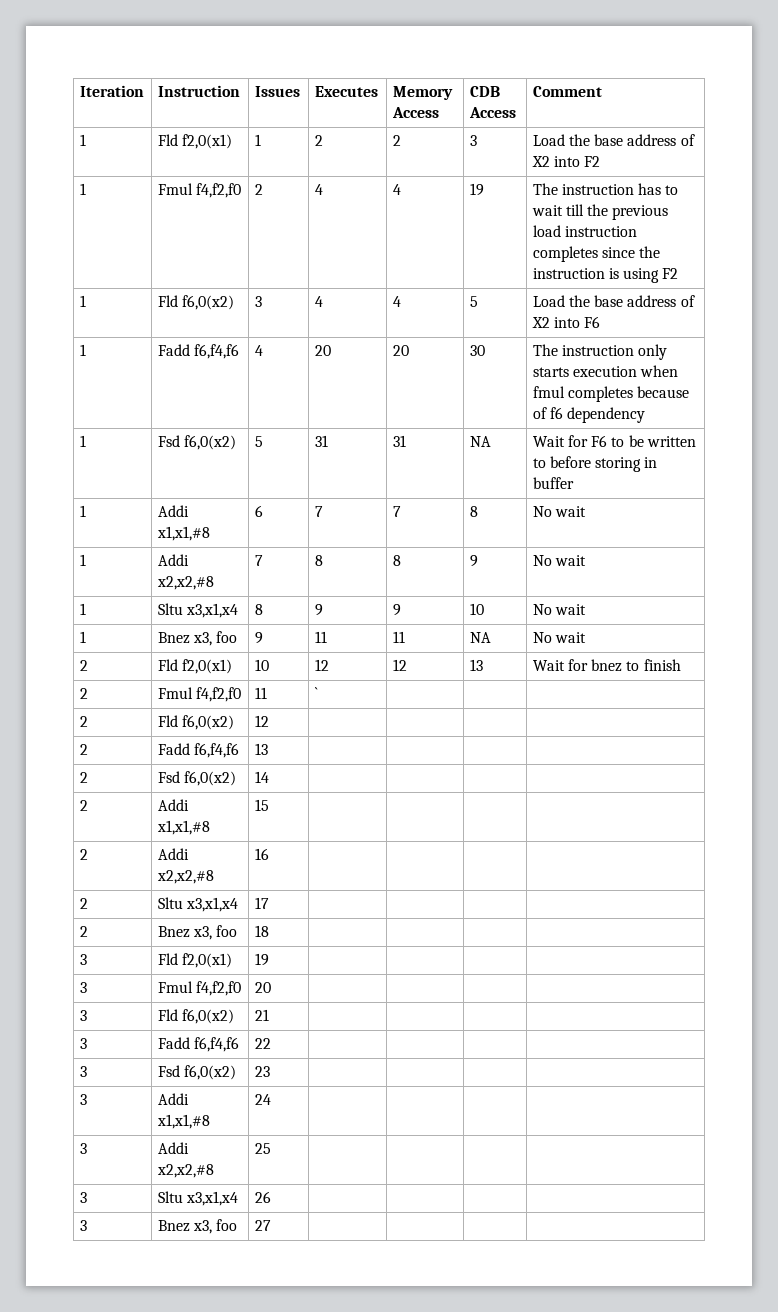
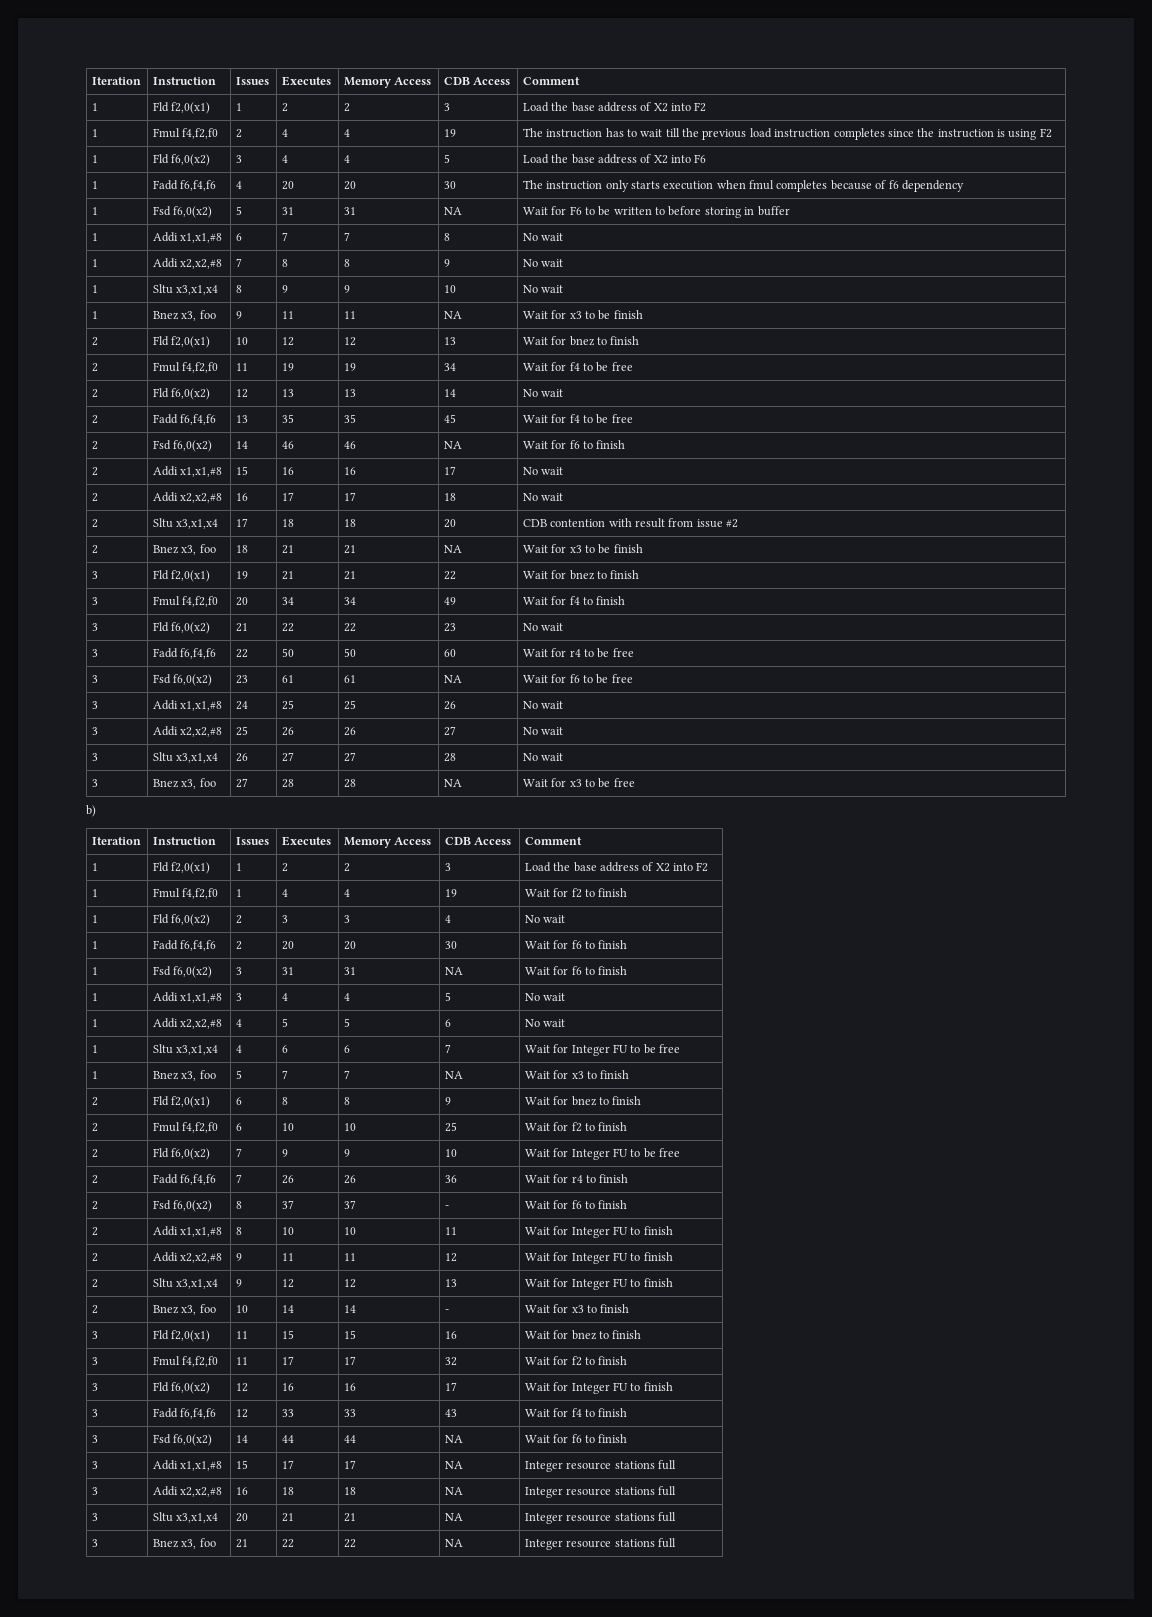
[532,632,587,643] No wait -> [522,310,643,320] Wait for x3 to be finish
[314,687,318,699] ` | | | -> [281,363,294,371] [343,363,356,371] [443,363,456,371] [522,362,633,372] 19 | 19 | 34 | Wait for f4 to be free
(269, 721) | | | -> [281,389,294,397] [343,389,356,397] [443,389,456,397] [522,389,564,397] 13 | 13 | 14 | No wait
[79,772,88,783] [157,771,237,786] [254,771,269,783] | | | // 2 | Fsd f6,0(x2) | 14 | | | | -> [281,414,294,423] [343,414,356,423] [443,414,456,423] [522,414,633,424] [91,441,98,450] [152,440,213,452] [235,441,248,449] [281,441,294,449] [343,441,356,449] [443,441,462,449] [522,440,626,449] 35 | 35 | 45 | Wait for f4 to be free // 2 | Fsd f6,0(x2) | 14 | 46 | 46 | NA | Wait for f6 to finish
(269, 805) | | | -> [281,467,294,475] [343,467,356,475] [443,466,456,475] [522,467,564,475] 16 | 16 | 17 | No wait
(269, 854) | | | -> [281,492,294,501] [343,492,356,501] [443,493,456,501] [522,493,564,501] 17 | 17 | 18 | No wait
(269, 903) | | | -> [281,519,294,527] [343,519,356,527] [443,519,456,528] [522,518,739,528] 18 | 18 | 20 | CDB contention with result from issue #2
[79,954,87,965] [157,953,233,968] [254,953,269,966] [79,982,87,993] [157,981,242,996] [254,982,271,993] | | | // 3 | Fld f2,0(x1) | 19 | | | | // 3 | Fmul f4,f2,f0 | 20 | | | | -> [281,545,294,554] [343,545,356,554] [443,545,462,553] [522,544,643,554] [91,571,98,579] [152,570,211,582] [235,571,248,579] [281,571,294,580] [343,571,356,580] [443,571,456,580] [522,570,640,580] [91,597,98,605] [152,596,219,607] [235,597,248,606] [281,597,294,605] [343,597,356,605] [443,597,456,605] [522,596,626,605] 21 | 21 | NA | Wait for x3 to be finish // 3 | Fld f2,0(x1) | 19 | 21 | 21 | 22 | Wait for bnez to finish // 3 | Fmul f4,f2,f0 | 20 | 34 | 34 | 49 | Wait for f4 to finish
(269, 1015) | | | -> [281,623,294,632] [343,623,356,632] [443,623,456,632] [522,623,564,631] 22 | 22 | 23 | No wait
[79,1066,87,1077] [157,1065,237,1080] [254,1066,270,1077] | | | // 3 | Fsd f6,0(x2) | 23 | | | | -> [281,648,294,657] [343,648,356,657] [443,649,456,657] [522,648,634,658] [91,675,98,683] [152,674,213,686] [235,675,248,684] [281,675,294,683] [343,675,356,683] [443,675,462,683] [522,674,633,684] 50 | 50 | 60 | Wait for r4 to be free // 3 | Fsd f6,0(x2) | 23 | 61 | 61 | NA | Wait for f6 to be free
(271, 1099) | | | -> [281,700,294,710] [343,700,356,710] [443,701,456,710] [522,701,564,709] 25 | 25 | 26 | No wait
(271, 1148) | | | -> [281,727,294,736] [343,727,356,736] [443,726,456,736] [522,727,564,735] 26 | 26 | 27 | No wait
(271, 1197) | | | -> [281,752,294,762] [343,752,356,762] [443,753,456,762] [522,753,564,761] 27 | 27 | 28 | No wait
(271, 1225) | | | -> [281,779,294,788] [343,779,356,788] [443,779,462,787] [522,778,635,788] [86,805,96,817] [91,837,141,845] [152,837,216,845] [235,837,269,845] [281,836,331,846] [343,837,432,848] [444,837,512,845] [524,837,582,845] [91,863,98,871] [152,862,211,874] [235,863,242,871] [281,863,288,872] [343,863,350,872] [444,863,451,871] [524,862,709,872] [91,889,98,897] [152,888,219,899] [235,889,242,897] [281,889,288,897] [343,889,350,897] [444,889,457,897] [524,888,628,898] [91,915,98,923] [152,914,211,926] [235,915,242,924] [281,915,288,923] [343,915,350,923] [444,915,451,923] [524,915,566,923] [91,941,98,949] [152,940,217,951] [235,941,242,950] [281,941,294,950] [343,941,356,950] [444,941,457,949] [524,940,628,949] [91,967,98,975] [152,966,213,978] [235,967,242,975] [281,967,294,975] [343,967,356,975] [444,967,463,975] [524,966,628,975] [91,993,98,1001] [152,992,223,1003] [235,993,242,1001] [281,993,288,1001] [343,993,350,1001] [444,992,451,1001] [524,993,566,1001] [91,1019,98,1027] [152,1018,223,1029] [235,1019,242,1027] [281,1018,288,1027] [343,1018,350,1027] [444,1019,451,1027] [524,1019,566,1027] [91,1045,98,1053] [152,1044,219,1055] [235,1045,242,1053] [281,1045,288,1053] [343,1045,350,1053] [444,1044,451,1053] [524,1044,681,1056] [91,1071,98,1079] [152,1070,216,1081] [235,1070,242,1079] [281,1070,288,1079] [343,1070,350,1079] [444,1071,463,1079] [524,1070,630,1079] [91,1097,98,1106] [152,1096,211,1108] [235,1097,242,1105] [281,1097,288,1105] [343,1097,350,1105] [444,1097,451,1105] [524,1096,642,1106] [91,1123,98,1132] [152,1122,219,1133] [235,1123,242,1131] [281,1123,294,1131] [343,1123,356,1131] [444,1122,457,1132] [524,1122,628,1132] [91,1149,98,1158] [152,1148,211,1160] [235,1148,242,1157] [281,1149,288,1157] [343,1149,350,1157] [444,1149,457,1157] [524,1148,681,1160] [91,1175,98,1184] [152,1174,217,1185] [235,1174,242,1183] [281,1175,294,1184] [343,1175,356,1184] [444,1175,457,1183] [524,1174,629,1183] [91,1201,98,1210] [152,1200,213,1212] [235,1201,242,1209] [281,1200,294,1209] [343,1200,356,1209] [444,1205,449,1209] [524,1200,628,1209] [91,1227,98,1236] [152,1226,223,1237] [235,1227,242,1235] [281,1227,294,1235] [343,1227,356,1235] [444,1227,457,1235] [524,1226,673,1238] [91,1253,98,1262] [152,1252,223,1263] [235,1253,242,1261] [281,1253,294,1261] [343,1253,356,1261] [444,1253,457,1262] [524,1252,673,1264] [91,1279,98,1288] [152,1278,219,1289] [235,1279,242,1287] [281,1279,294,1288] [343,1279,356,1288] [444,1279,457,1287] [524,1278,673,1290] [91,1305,98,1314] [152,1304,216,1315] [235,1305,248,1313] [281,1305,294,1313] [343,1305,356,1313] [444,1309,449,1313] [524,1304,630,1313] [91,1331,98,1339] [152,1330,211,1342] [235,1331,248,1339] [281,1330,294,1339] [343,1330,356,1339] [444,1331,457,1339] [524,1330,642,1340] [91,1357,98,1365] [152,1356,219,1367] [235,1357,248,1365] [281,1356,294,1365] [343,1356,356,1365] [444,1357,457,1366] [524,1356,628,1366] [91,1383,98,1391] [152,1382,211,1394] [235,1383,248,1392] [281,1383,294,1391] [343,1383,356,1391] [444,1382,457,1391] [524,1382,673,1394] [91,1409,98,1417] [152,1408,217,1419] [235,1409,248,1418] [281,1409,294,1417] [343,1409,356,1417] [444,1409,457,1417] [524,1408,628,1417] [91,1435,98,1443] [152,1434,213,1446] [235,1435,248,1443] [281,1435,294,1443] [343,1435,356,1443] [444,1435,463,1443] [524,1434,628,1443] [91,1461,98,1469] [152,1460,223,1471] [235,1460,248,1469] [281,1460,294,1469] [343,1460,356,1469] [444,1461,463,1469] [524,1460,676,1472] [91,1487,98,1495] [152,1486,223,1497] [235,1487,248,1495] [281,1487,294,1495] [343,1487,356,1495] [444,1487,463,1495] [524,1486,676,1498] [91,1513,98,1521] [152,1512,219,1523] [235,1513,248,1522] [281,1513,294,1522] [343,1513,356,1522] [444,1513,463,1521] [524,1512,676,1524] [91,1539,98,1547] [152,1538,216,1549] [235,1539,248,1548] [281,1539,294,1548] [343,1539,356,1548] [444,1539,463,1547] [524,1538,676,1550] 28 | 28 | NA | Wait for x3 to be free // b) // Iteration | Instruction | Issues | Executes | Memory Access | CDB Access | Comment // 1 | Fld f2,0(x1) | 1 | 2 | 2 | 3 | Load the base address of X2 into F2 // 1 | Fmul f4,f2,f0 | 1 | 4 | 4 | 19 | Wait for f2 to finish // 1 | Fld f6,0(x2) | 2 | 3 | 3 | 4 | No wait // 1 | Fadd f6,f4,f6 | 2 | 20 | 20 | 30 | Wait for f6 to finish // 1 | Fsd f6,0(x2) | 3 | 31 | 31 | NA | Wait for f6 to finish // 1 | Addi x1,x1,#8 | 3 | 4 | 4 | 5 | No wait // 1 | Addi x2,x2,#8 | 4 | 5 | 5 | 6 | No wait // 1 | Sltu x3,x1,x4 | 4 | 6 | 6 | 7 | Wait for Integer FU to be free // 1 | Bnez x3, foo | 5 | 7 | 7 | NA | Wait for x3 to finish // 2 | Fld f2,0(x1) | 6 | 8 | 8 | 9 | Wait for bnez to finish // 2 | Fmul f4,f2,f0 | 6 | 10 | 10 | 25 | Wait for f2 to finish // 2 | Fld f6,0(x2) | 7 | 9 | 9 | 10 | Wait for Integer FU to be free // 2 | Fadd f6,f4,f6 | 7 | 26 | 26 | 36 | Wait for r4 to finish // 2 | Fsd f6,0(x2) | 8 | 37 | 37 | - | Wait for f6 to finish // 2 | Addi x1,x1,#8 | 8 | 10 | 10 | 11 | Wait for Integer FU to finish // 2 | Addi x2,x2,#8 | 9 | 11 | 11 | 12 | Wait for Integer FU to finish // 2 | Sltu x3,x1,x4 | 9 | 12 | 12 | 13 | Wait for Integer FU to finish // 2 | Bnez x3, foo | 10 | 14 | 14 | - | Wait for x3 to finish // 3 | Fld f2,0(x1) | 11 | 15 | 15 | 16 | Wait for bnez to finish // 3 | Fmul f4,f2,f0 | 11 | 17 | 17 | 32 | Wait for f2 to finish // 3 | Fld f6,0(x2) | 12 | 16 | 16 | 17 | Wait for Integer FU to finish // 3 | Fadd f6,f4,f6 | 12 | 33 | 33 | 43 | Wait for f4 to finish // 3 | Fsd f6,0(x2) | 14 | 44 | 44 | NA | Wait for f6 to finish // 3 | Addi x1,x1,#8 | 15 | 17 | 17 | NA | Integer resource stations full // 3 | Addi x2,x2,#8 | 16 | 18 | 18 | NA | Integer resource stations full // 3 | Sltu x3,x1,x4 | 20 | 21 | 21 | NA | Integer resource stations full // 3 | Bnez x3, foo | 21 | 22 | 22 | NA | Integer resource stations full

